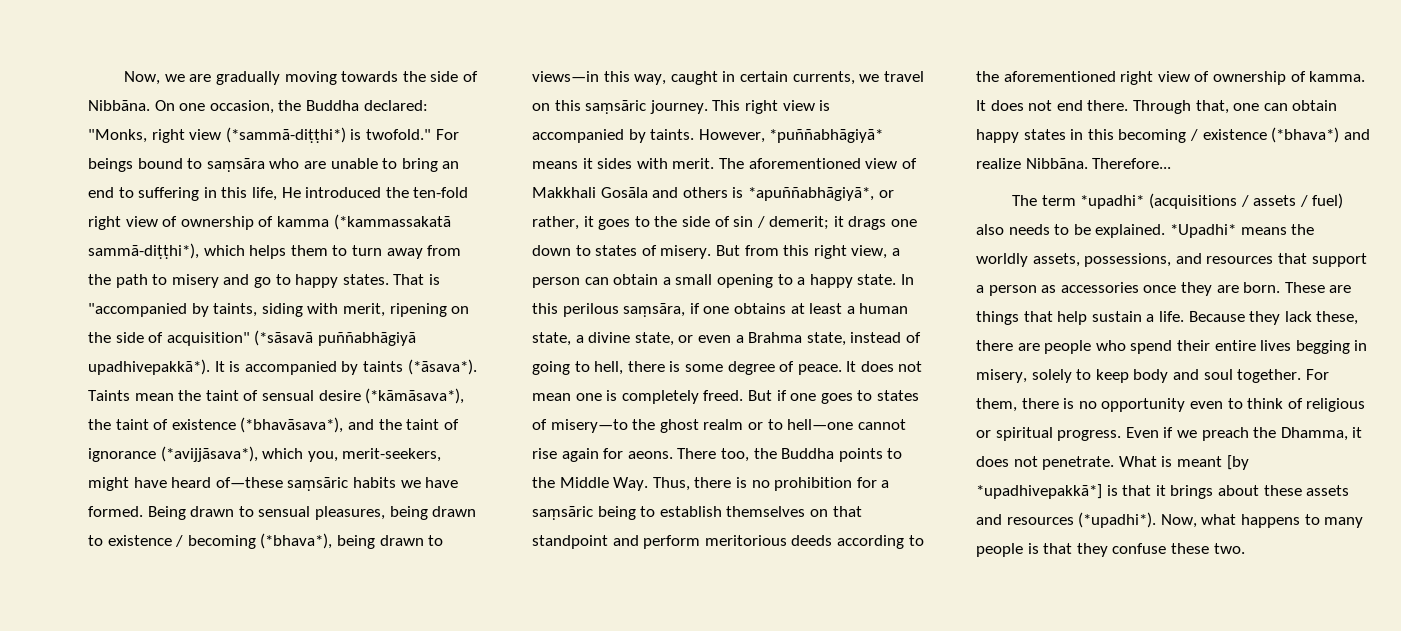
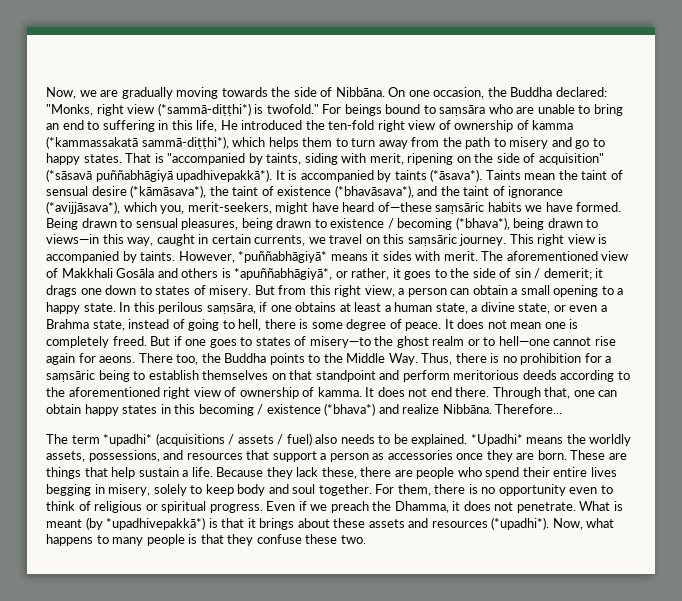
[1226,455,1249,470] [976,484,1102,499] [by *upadhivepakkā*] -> [85,517,206,530] (by *upadhivepakkā*)

